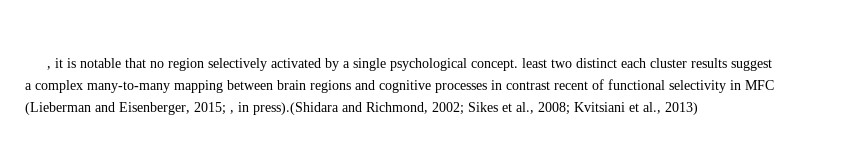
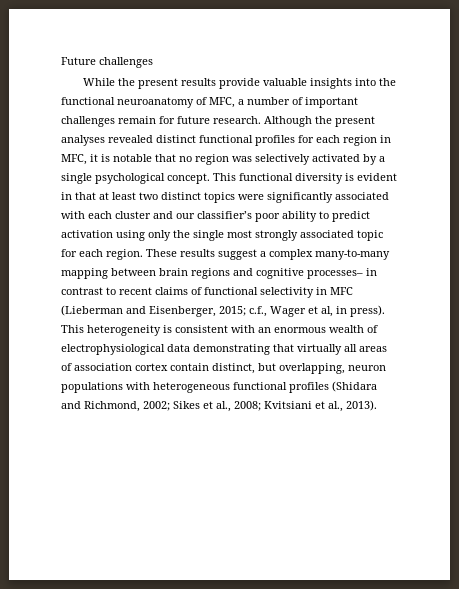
[47,66,52,70] , -> [61,57,153,68] [83,78,397,89] [61,97,358,108] [61,116,375,127] [61,135,391,146] [61,154,87,165] Future challenges // While the present results provide valuable insights into the functional neuroanatomy of MFC, a number of important challenges remain for future research. Although the present analyses revealed distinct functional profiles for each region in MFC,
(205, 64) none -> [232,156,252,162] was
[522,58,688,68] least two distinct each cluster -> [213,173,397,184] [61,192,389,203] [61,211,370,222] [61,230,383,241] [61,249,177,260] This functional diversity is evident in that at least two distinct topics were significantly associated with each cluster and our classifier’s poor ability to predict activation using only the single most strongly associated topic for each region. These
[435,83,487,93] processes -> [307,270,363,279] processes–
[554,81,588,90] recent -> [106,287,188,295] to recent claims
[230,102,339,115] , in press).(Shidara -> [249,305,385,317] [61,325,378,336] [61,344,387,355] [61,363,386,374] [61,381,377,393] c.f., Wager et al, in press). This heterogeneity is consistent with an enormous wealth of electrophysiological data demonstrating that virtually all areas of association cortex contain distinct, but overlapping, neuron populations with heterogeneous functional profiles (Shidara
[665,102,698,115] 2013) -> [346,400,377,411] 2013).

